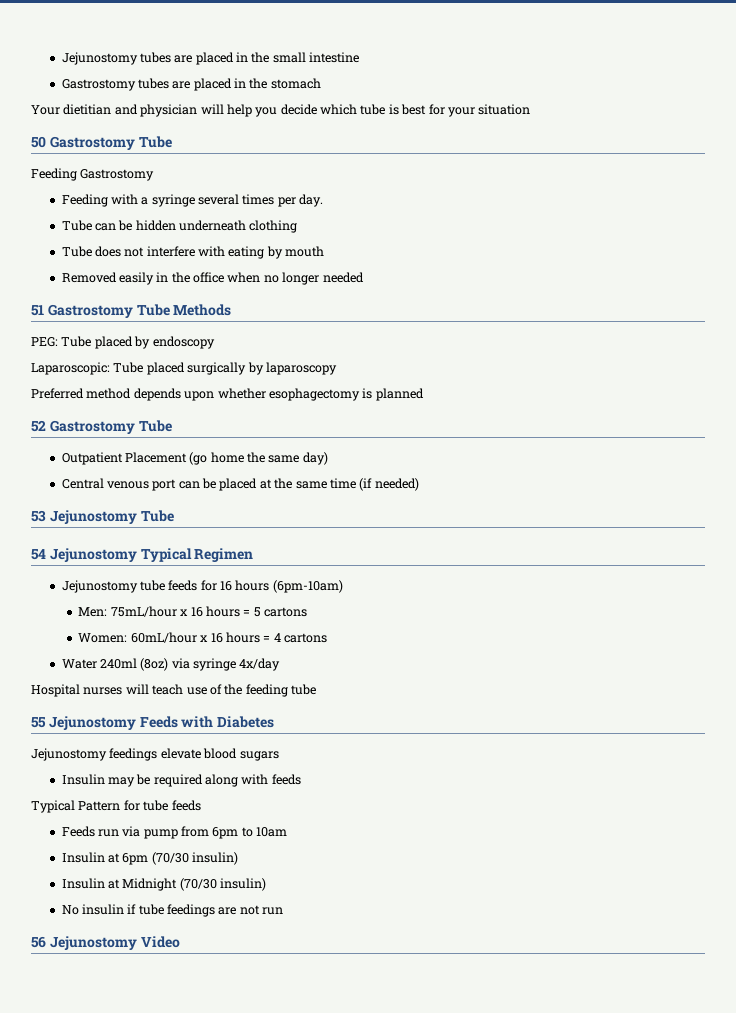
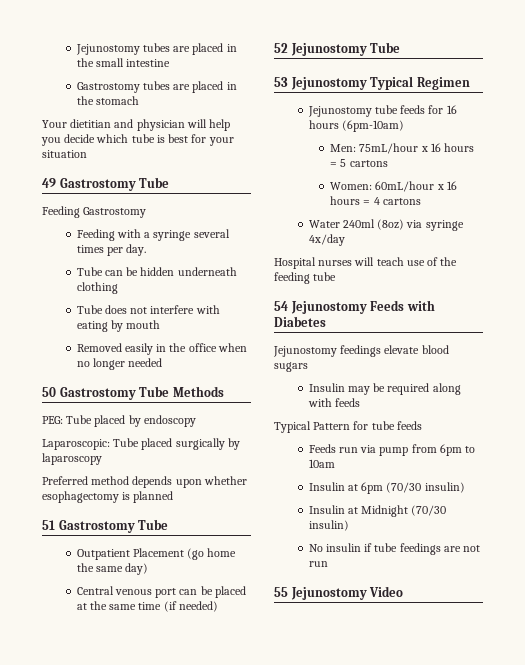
[31,136,46,148] 50 -> [42,178,56,188] 49
[31,305,44,316] 51 -> [42,387,56,397] 50
[31,420,46,432] 52 -> [42,520,55,530] 51
[31,510,46,522] 53 -> [274,43,288,53] 52
[31,549,46,560] 54 -> [274,77,288,87] 53
[31,717,46,728] 55 -> [274,301,288,311] 54
[31,936,46,948] 56 -> [274,587,288,597] 55

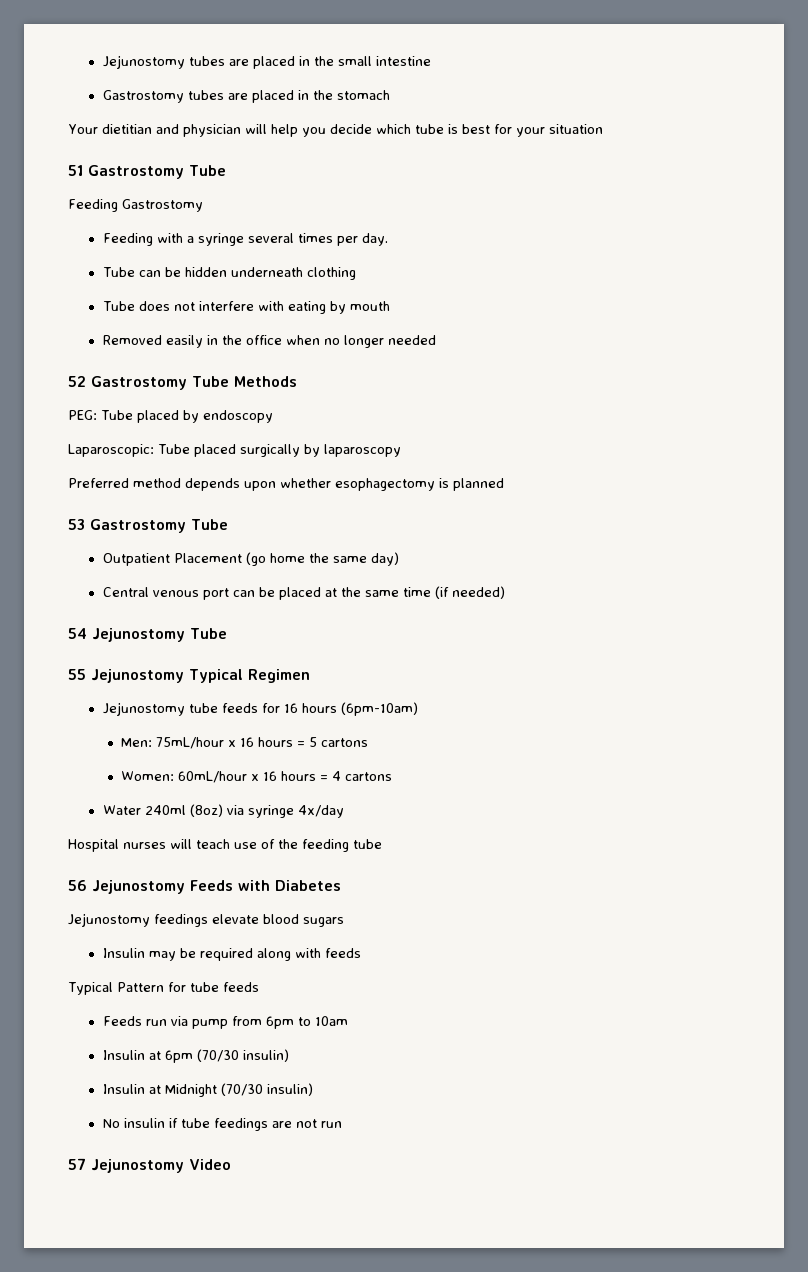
[42,178,56,188] 49 -> [68,165,83,176] 51
[42,387,56,397] 50 -> [68,376,86,387] 52
[42,520,55,530] 51 -> [68,519,85,530] 53
[274,43,288,53] 52 -> [68,628,87,639] 54
[274,77,288,87] 53 -> [68,669,86,680] 55
[274,301,288,311] 54 -> [68,880,87,891] 56
[274,587,288,597] 55 -> [68,1158,86,1170] 57

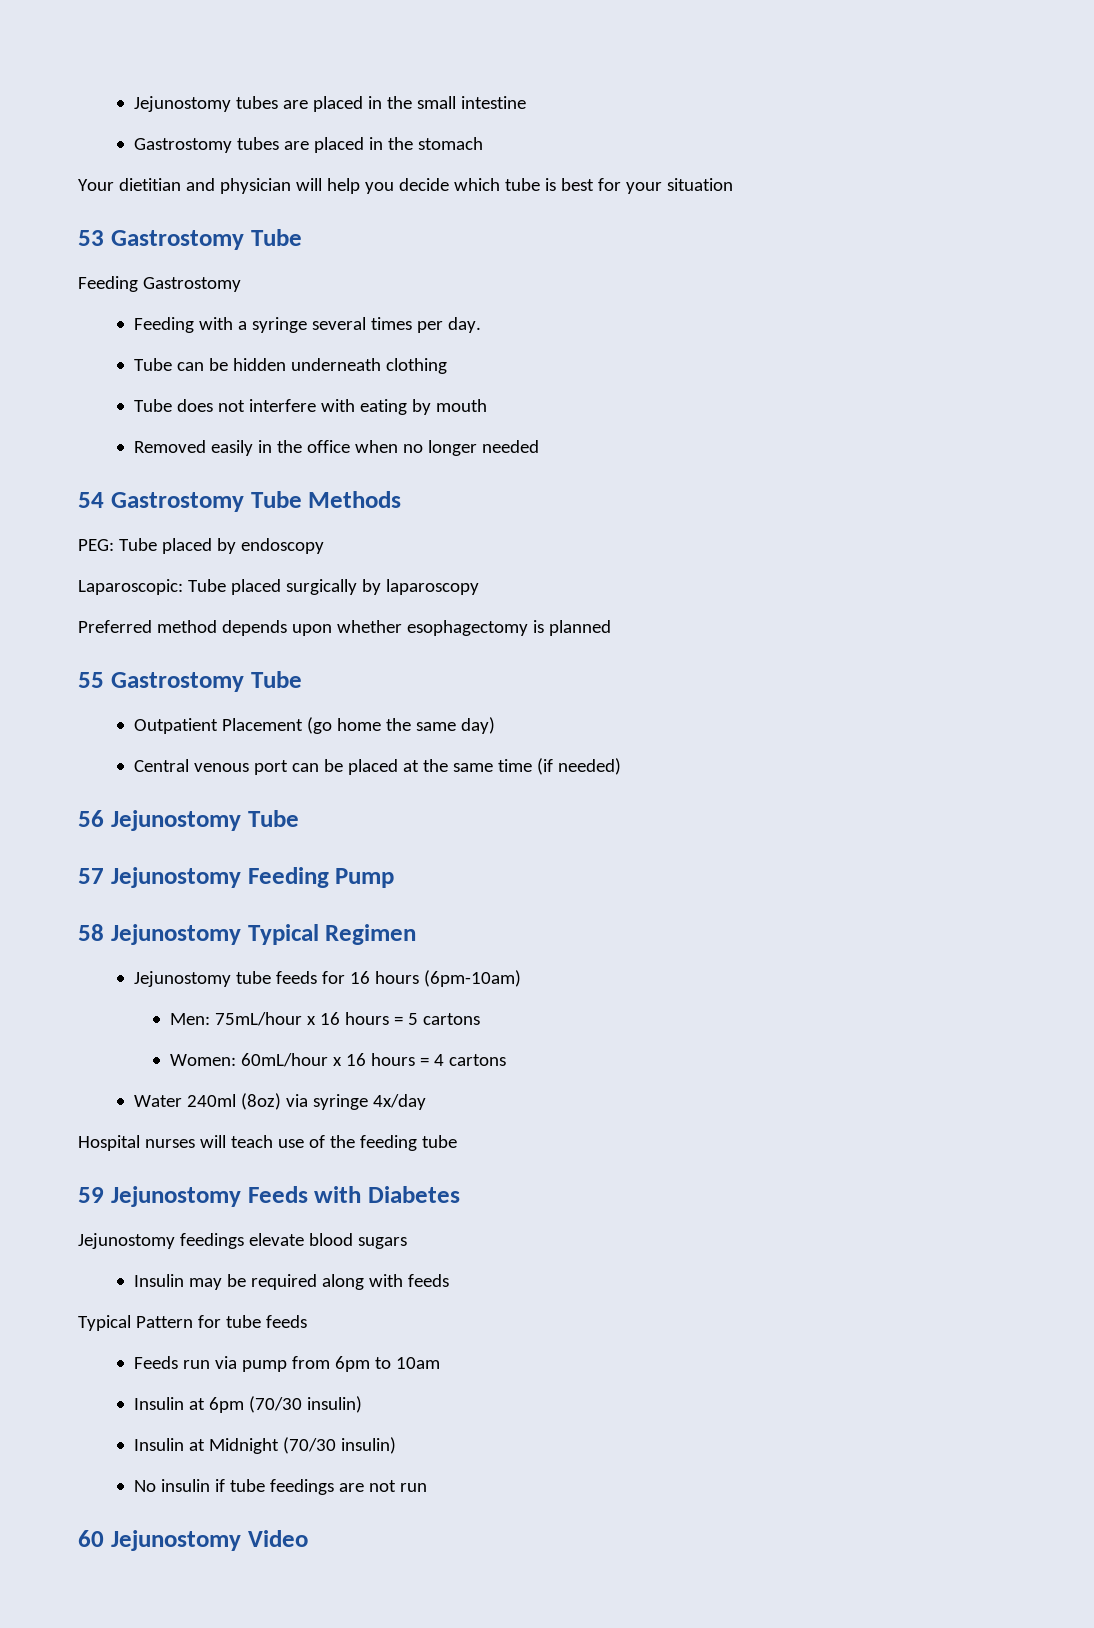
[68,165,83,176] 51 -> [78,230,104,246] 53
[68,376,86,387] 52 -> [78,492,104,508] 54
[68,519,85,530] 53 -> [78,672,104,688] 55
[68,628,87,639] 54 -> [78,810,104,827] 56
[68,669,86,680] 55 -> [78,867,395,888] [78,924,104,941] 57 Jejunostomy Feeding Pump // 58
[68,880,87,891] 56 -> [78,1187,104,1203] 59
[68,1158,86,1170] 57 -> [78,1530,104,1547] 60

